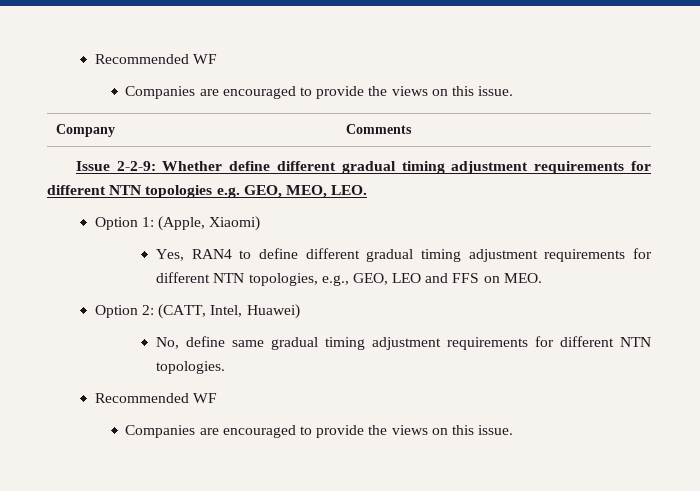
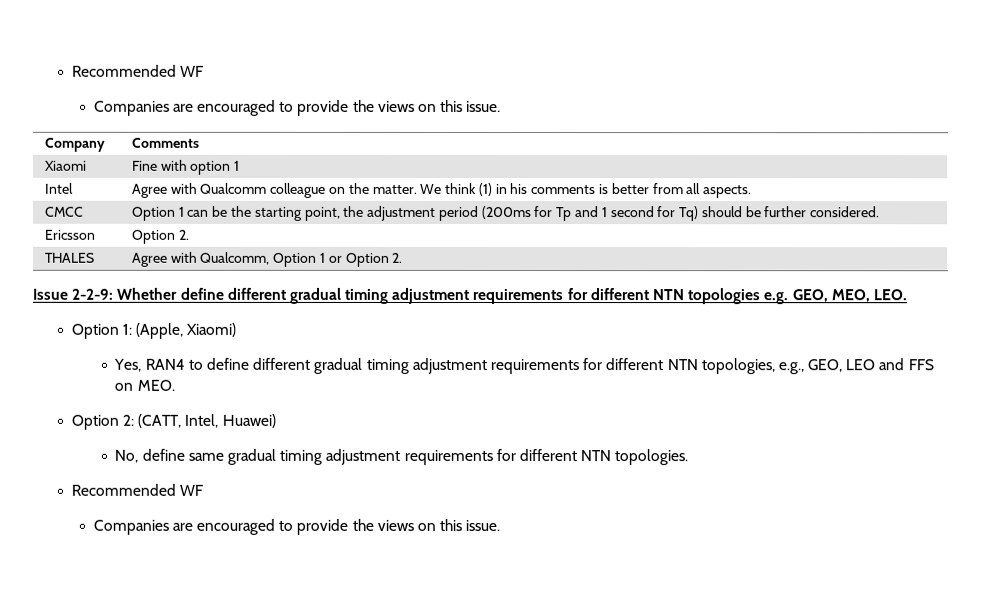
(412, 129) none -> [44,160,87,171] [131,159,241,175] [44,182,74,194] [131,182,753,199] [44,206,84,217] [131,205,881,222] [44,229,96,240] [131,229,190,244] [44,252,95,263] [131,251,404,267] // Xiaomi | Fine with option 1 // Intel | Agree with Qualcomm colleague on the matter. We think (1) in his comments is better from all aspects. // CMCC | Option 1 can be the starting point, the adjustment period (200ms for Tp and 1 second for Tq) should be further considered. // Ericsson | Option 2. // THALES | Agree with Qualcomm, Option 1 or Option 2.

